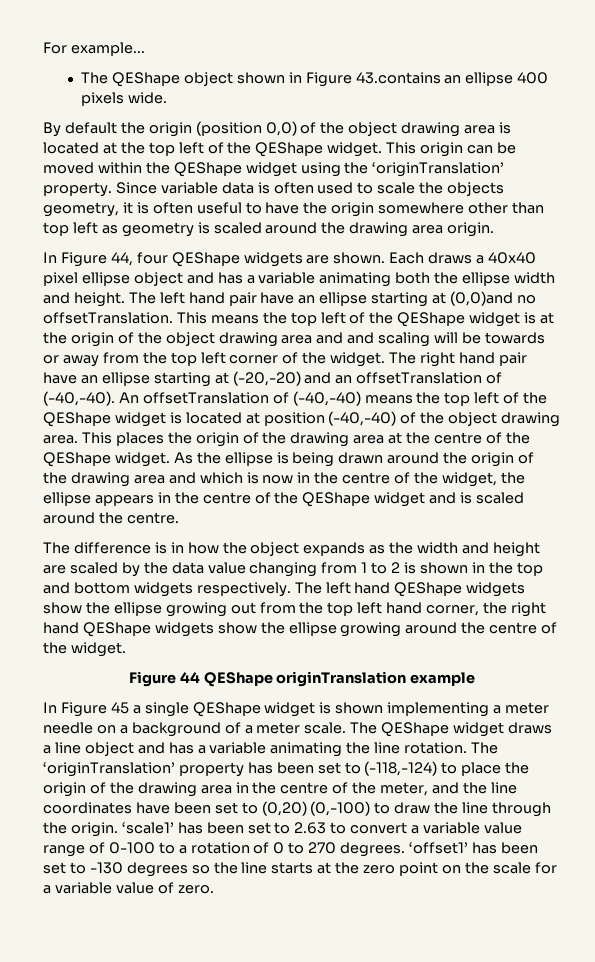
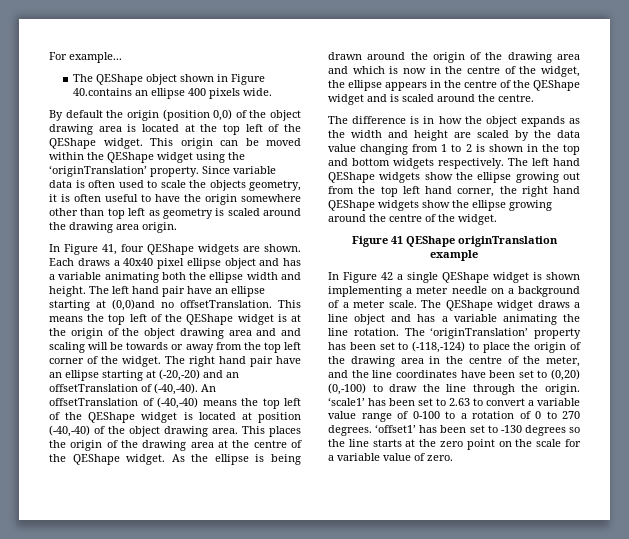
[355,72,441,84] 43.contains -> [73,88,133,96] 40.contains
[110,252,133,266] 44, -> [102,244,117,255] 41,
[179,672,200,683] 44 -> [390,236,403,244] 41
[110,702,129,714] 45 -> [381,272,393,280] 42

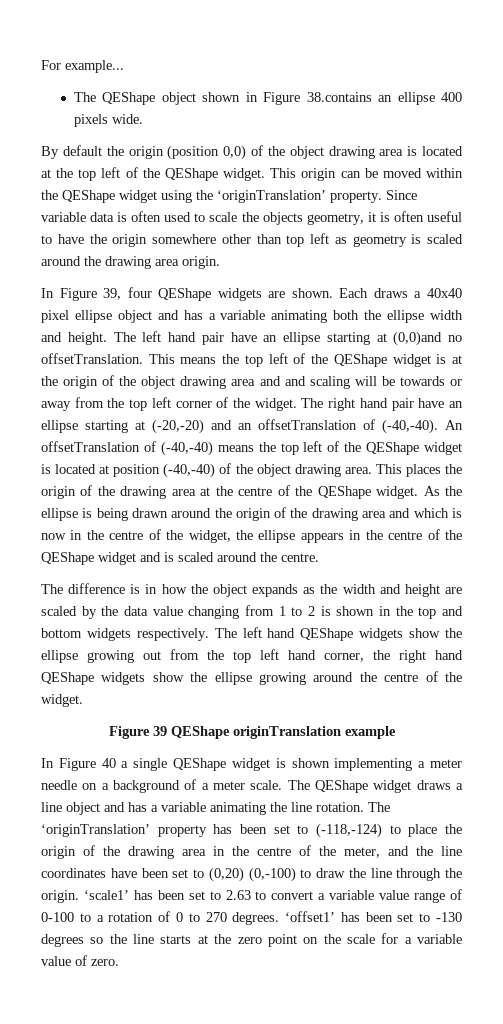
[73,88,133,96] 40.contains -> [306,92,372,102] 38.contains
[102,244,117,255] 41, -> [103,288,122,300] 39,
[390,236,403,244] 41 -> [152,726,167,736] 39
[381,272,393,280] 42 -> [101,758,116,768] 40

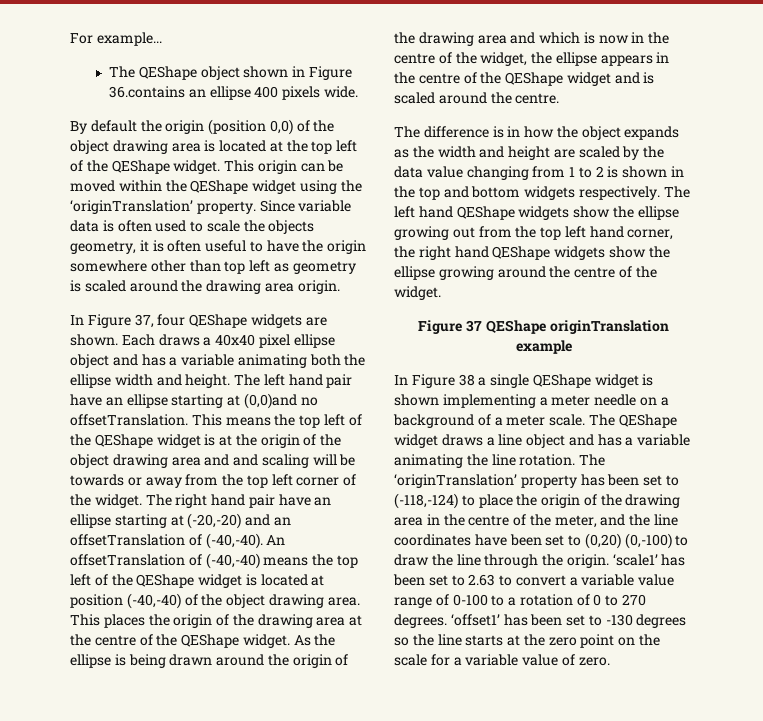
[306,92,372,102] 38.contains -> [109,86,186,98] 36.contains
[103,288,122,300] 39, -> [134,314,154,328] 37,
[152,726,167,736] 39 -> [466,320,483,332] 37
[101,758,116,768] 40 -> [458,374,475,386] 38

